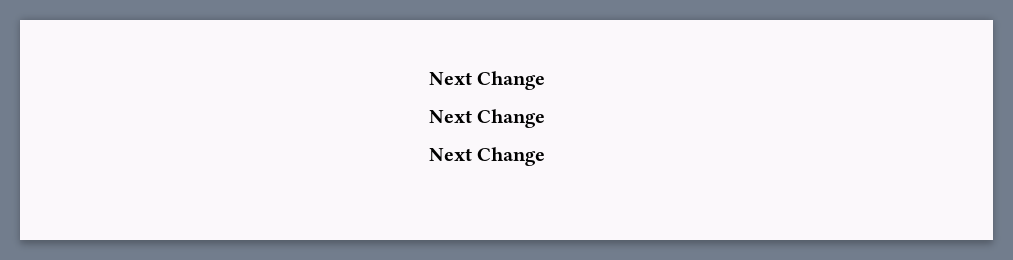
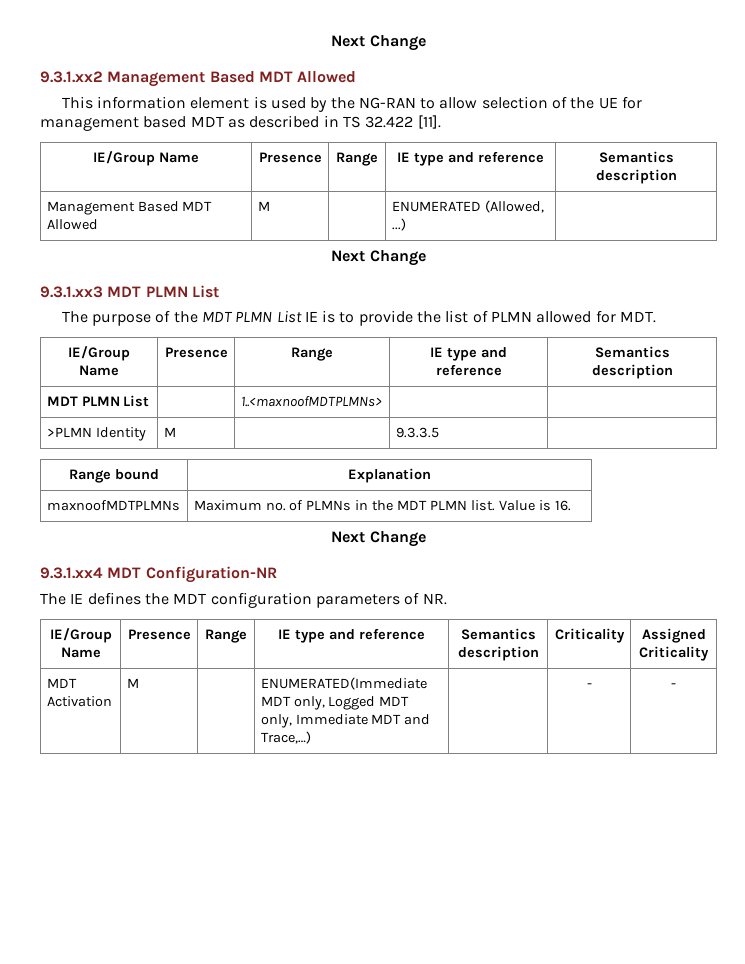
[428,71,546,90] [428,109,546,128] [428,147,546,166] Next Change // Next Change // Next Change -> [331,35,426,51] [40,71,357,87] [61,96,643,112] [40,115,441,131] [93,151,199,166] [258,152,322,163] [336,152,378,166] [397,151,544,166] [598,151,674,163] [595,169,677,184] [46,201,213,215] [46,219,98,230] [257,201,270,211] [391,200,544,213] [391,218,406,231] [331,250,426,266] [40,285,219,298] [61,310,657,326] [68,346,130,361] [79,365,119,376] [164,347,228,358] [291,347,333,361] [430,347,507,361] [435,364,502,376] [594,346,670,358] [591,364,673,379] [46,395,150,407] [240,396,382,407] [46,427,146,441] [163,427,176,437] [395,427,439,438] [69,469,159,483] [348,468,431,483] [46,500,180,511] [193,500,571,511] [331,531,426,547] [40,566,277,583] [40,592,447,608] [49,628,112,643] [60,647,101,658] [127,629,191,640] [205,629,247,643] [278,628,425,643] [460,628,536,640] [457,646,539,661] [554,628,625,643] [641,628,706,643] [639,646,709,661] [46,678,77,688] [46,696,112,707] [126,678,139,688] [260,677,427,690] [260,696,410,710] [260,714,431,728] [260,731,311,744] [586,683,592,688] [671,683,676,688] Next Change // 9.3.1.xx2 Management Based MDT Allowed // This information element is used by the NG-RAN to allow selection of the UE for management based MDT as described in TS 32.422 [11]. // IE/Group Name | Presence | Range | IE type and reference | Semantics description // Management Based MDT Allowed | M | | ENUMERATED (Allowed, ...) | // Next Change // 9.3.1.xx3 MDT PLMN List // The purpose of the MDT PLMN List IE is to provide the list of PLMN allowed for MDT. // IE/Group Name | Presence | Range | IE type and reference | Semantics description // MDT PLMN List | | 1..<maxnoofMDTPLMNs> | | // >PLMN Identity | M | | 9.3.3.5 | // Range bound | Explanation // maxnoofMDTPLMNs | Maximum no. of PLMNs in the MDT PLMN list. Value is 16. // Next Change // 9.3.1.xx4 MDT Configuration-NR // The IE defines the MDT configuration parameters of NR. // IE/Group Name | Presence | Range | IE type and reference | Semantics description | Criticality | Assigned Criticality // MDT Activation | M | | ENUMERATED(Immediate MDT only, Logged MDT only, Immediate MDT and Trace,…) | | - | -

